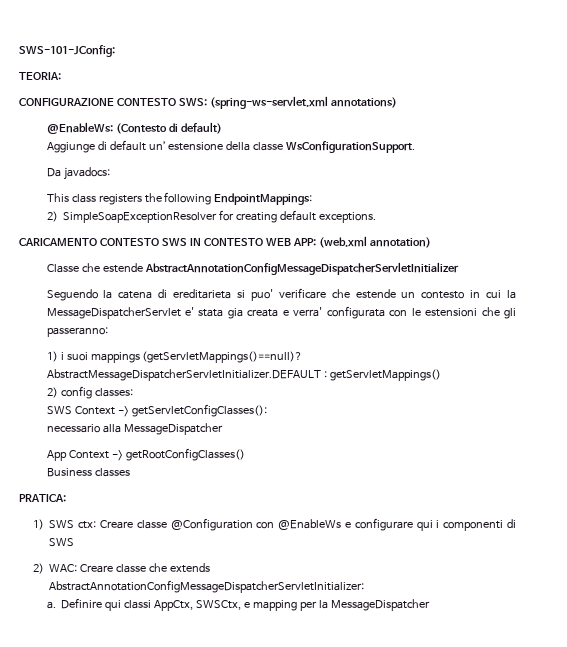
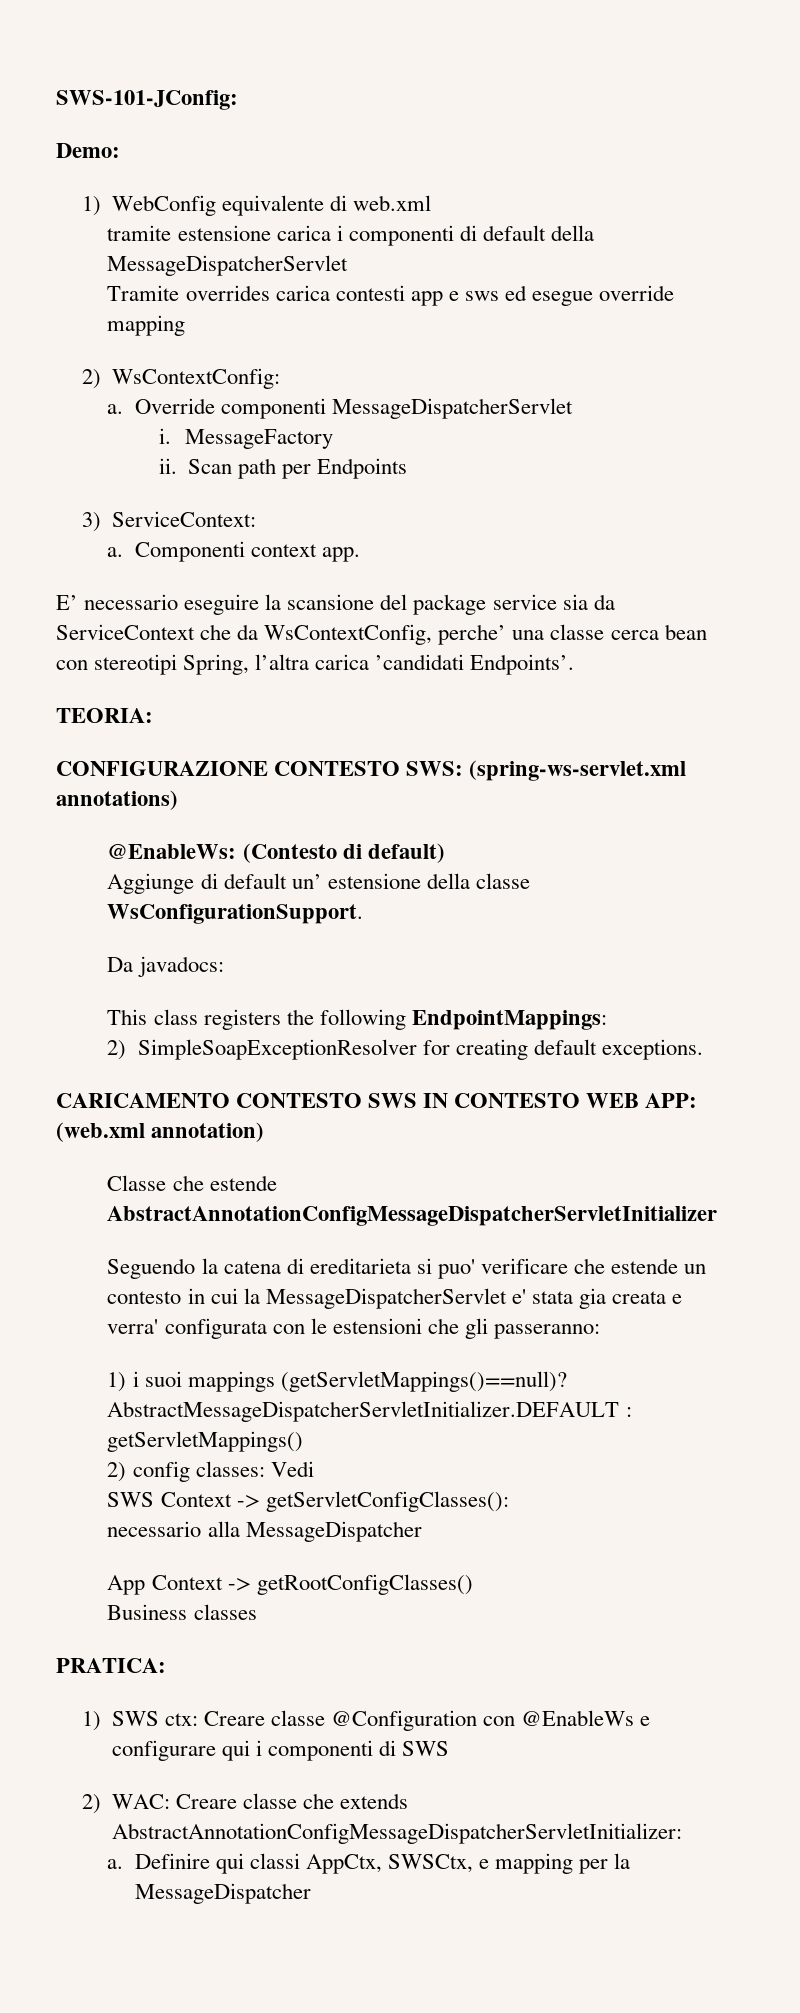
(115, 51) none -> [56,143,120,158] [81,195,432,216] [107,225,594,246] [107,255,349,276] [107,285,675,306] [107,315,186,336] [81,368,280,389] [107,398,573,419] [158,428,333,449] [158,458,408,479] [81,511,256,532] [107,541,360,562] [56,594,615,615] [56,624,707,645] [56,654,575,675] // Demo: // 1) WebConfig equivalente di web.xml // tramite estensione carica i componenti di default della MessageDispatcherServlet // Tramite overrides carica contesti app e sws ed esegue override mapping // 2) WsContextConfig: // a. Override componenti MessageDispatcherServlet // i. MessageFactory // ii. Scan path per Endpoints // 3) ServiceContext: // a. Componenti context app. // E’ necessario eseguire la scansione del package service sia da ServiceContext che da WsContextConfig, perche’ una classe cerca bean con stereotipi Spring, l’altra carica ’candidati Endpoints’.
(133, 392) none -> [270,1461,314,1477] Vedi

